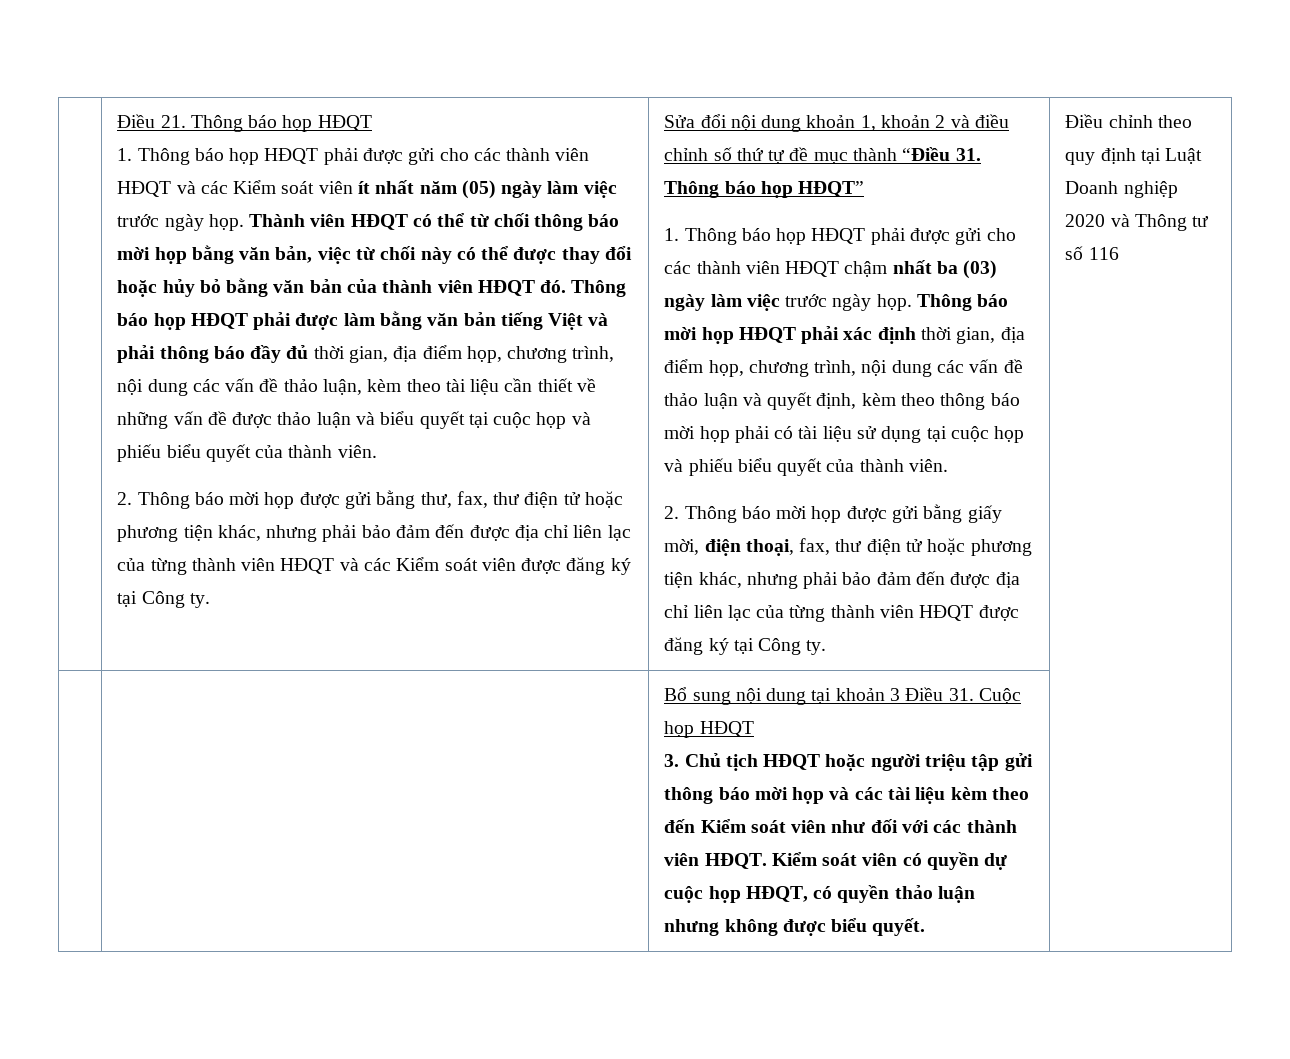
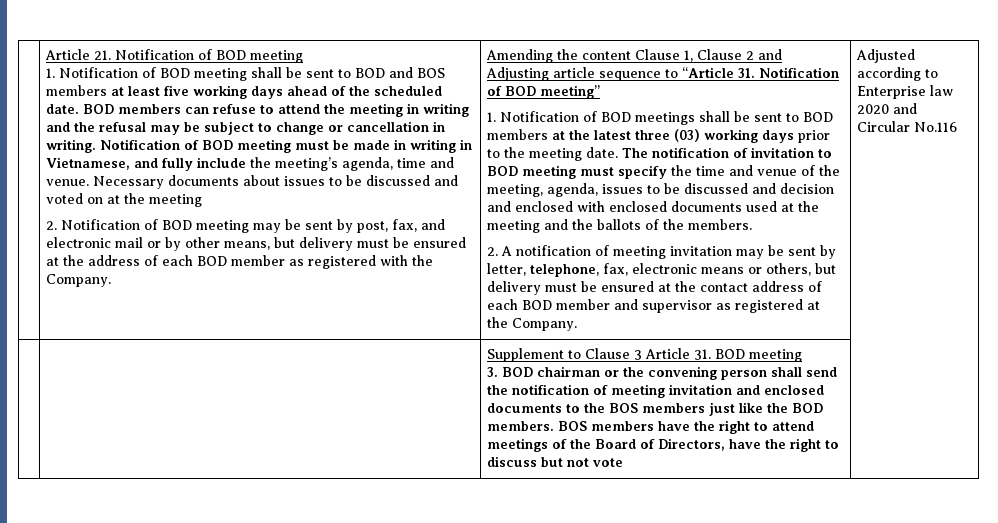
[117,114,372,132] [117,148,590,165] [117,180,617,199] [117,213,620,231] [117,245,632,264] [117,278,627,297] [117,311,609,330] [117,345,615,363] [117,378,596,396] [117,411,591,429] [117,444,377,462] [117,490,623,509] [117,524,631,542] [117,557,631,575] [117,591,210,608] [664,114,1009,132] [664,147,981,164] [664,181,865,198] [664,228,1016,245] [664,260,998,279] [664,294,1009,311] [664,326,1025,344] [664,359,1023,377] [664,392,1020,410] [664,426,1025,443] [664,458,948,476] [664,504,1002,523] [664,538,1032,556] [664,571,1020,589] [664,605,1019,622] [664,637,827,655] [1065,114,1192,128] [1065,148,1203,165] [1065,181,1178,198] [1065,214,1210,231] [1065,246,1119,260] [664,687,1021,705] [664,721,754,738] [664,753,1033,771] [664,787,1029,804] [664,819,1017,833] [664,852,1008,870] [664,885,975,903] [664,918,926,936] | Điều 21. Thông báo họp HĐQT // 1. Thông báo họp HĐQT phải được gửi cho các thành viên HĐQT và các Kiểm soát viên ít nhất năm (05) ngày làm việc trước ngày họp. Thành viên HĐQT có thể từ chối thông báo mời họp bằng văn bản, việc từ chối này có thể được thay đổi hoặc hủy bỏ bằng văn bản của thành viên HĐQT đó. Thông báo họp HĐQT phải được làm bằng văn bản tiếng Việt và phải thông báo đầy đủ thời gian, địa điểm họp, chương trình, nội dung các vấn đề thảo luận, kèm theo tài liệu cần thiết về những vấn đề được thảo luận và biểu quyết tại cuộc họp và phiếu biểu quyết của thành viên. // 2. Thông báo mời họp được gửi bằng thư, fax, thư điện tử hoặc phương tiện khác, nhưng phải bảo đảm đến được địa chỉ liên lạc của từng thành viên HĐQT và các Kiểm soát viên được đăng ký tại Công ty. | Sửa đổi nội dung khoản 1, khoản 2 và điều chỉnh số thứ tự đề mục thành “Điều 31. Thông báo họp HĐQT” // 1. Thông báo họp HĐQT phải được gửi cho các thành viên HĐQT chậm nhất ba (03) ngày làm việc trước ngày họp. Thông báo mời họp HĐQT phải xác định thời gian, địa điểm họp, chương trình, nội dung các vấn đề thảo luận và quyết định, kèm theo thông báo mời họp phải có tài liệu sử dụng tại cuộc họp và phiếu biểu quyết của thành viên. // 2. Thông báo mời họp được gửi bằng giấy mời, điện thoại, fax, thư điện tử hoặc phương tiện khác, nhưng phải bảo đảm đến được địa chỉ liên lạc của từng thành viên HĐQT được đăng ký tại Công ty. | Điều chỉnh theo quy định tại Luật Doanh nghiệp 2020 và Thông tư số 116 // | | Bổ sung nội dung tại khoản 3 Điều 31. Cuộc họp HĐQT // 3. Chủ tịch HĐQT hoặc người triệu tập gửi thông báo mời họp và các tài liệu kèm theo đến Kiểm soát viên như đối với các thành viên HĐQT. Kiểm soát viên có quyền dự cuộc họp HĐQT, có quyền thảo luận nhưng không được biểu quyết. -> [45,49,304,63] [46,67,446,81] [46,85,443,99] [46,103,470,117] [46,121,446,135] [46,139,473,153] [46,157,455,171] [46,175,459,189] [46,193,203,207] [46,219,446,233] [46,237,467,251] [46,255,434,269] [46,274,112,287] [486,49,783,63] [486,67,840,81] [487,85,601,99] [487,111,834,125] [487,129,831,143] [487,147,833,161] [487,165,841,179] [487,183,835,197] [487,201,820,212] [487,219,753,233] [487,245,837,259] [487,263,837,277] [487,281,823,295] [487,299,821,313] [487,317,578,331] [856,49,916,63] [857,67,939,81] [857,85,954,99] [857,103,918,114] [857,121,958,132] [487,348,803,362] [487,366,838,380] [487,384,825,398] [487,402,824,416] [487,420,815,434] [487,438,840,452] [487,456,624,467] | Article 21. Notification of BOD meeting // 1. Notification of BOD meeting shall be sent to BOD and BOS members at least five working days ahead of the scheduled date. BOD members can refuse to attend the meeting in writing and the refusal may be subject to change or cancellation in writing. Notification of BOD meeting must be made in writing in Vietnamese, and fully include the meeting’s agenda, time and venue. Necessary documents about issues to be discussed and voted on at the meeting // 2. Notification of BOD meeting may be sent by post, fax, and electronic mail or by other means, but delivery must be ensured at the address of each BOD member as registered with the Company. | Amending the content Clause 1, Clause 2 and Adjusting article sequence to “Article 31. Notification of BOD meeting” // 1. Notification of BOD meetings shall be sent to BOD members at the latest three (03) working days prior to the meeting date. The notification of invitation to BOD meeting must specify the time and venue of the meeting, agenda, issues to be discussed and decision and enclosed with enclosed documents used at the meeting and the ballots of the members. // 2. A notification of meeting invitation may be sent by letter, telephone, fax, electronic means or others, but delivery must be ensured at the contact address of each BOD member and supervisor as registered at the Company. | Adjusted according to Enterprise law 2020 and Circular No.116 // | | Supplement to Clause 3 Article 31. BOD meeting // 3. BOD chairman or the convening person shall send the notification of meeting invitation and enclosed documents to the BOS members just like the BOD members. BOS members have the right to attend meetings of the Board of Directors, have the right to discuss but not vote

